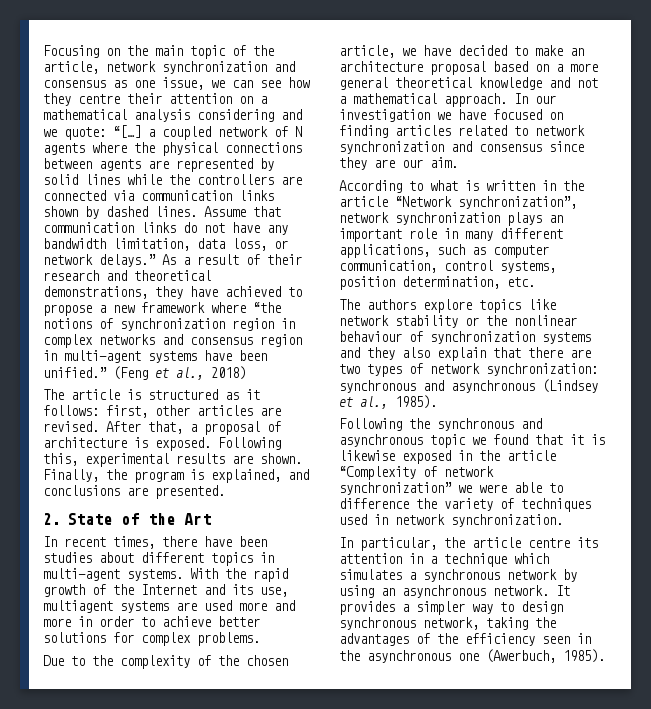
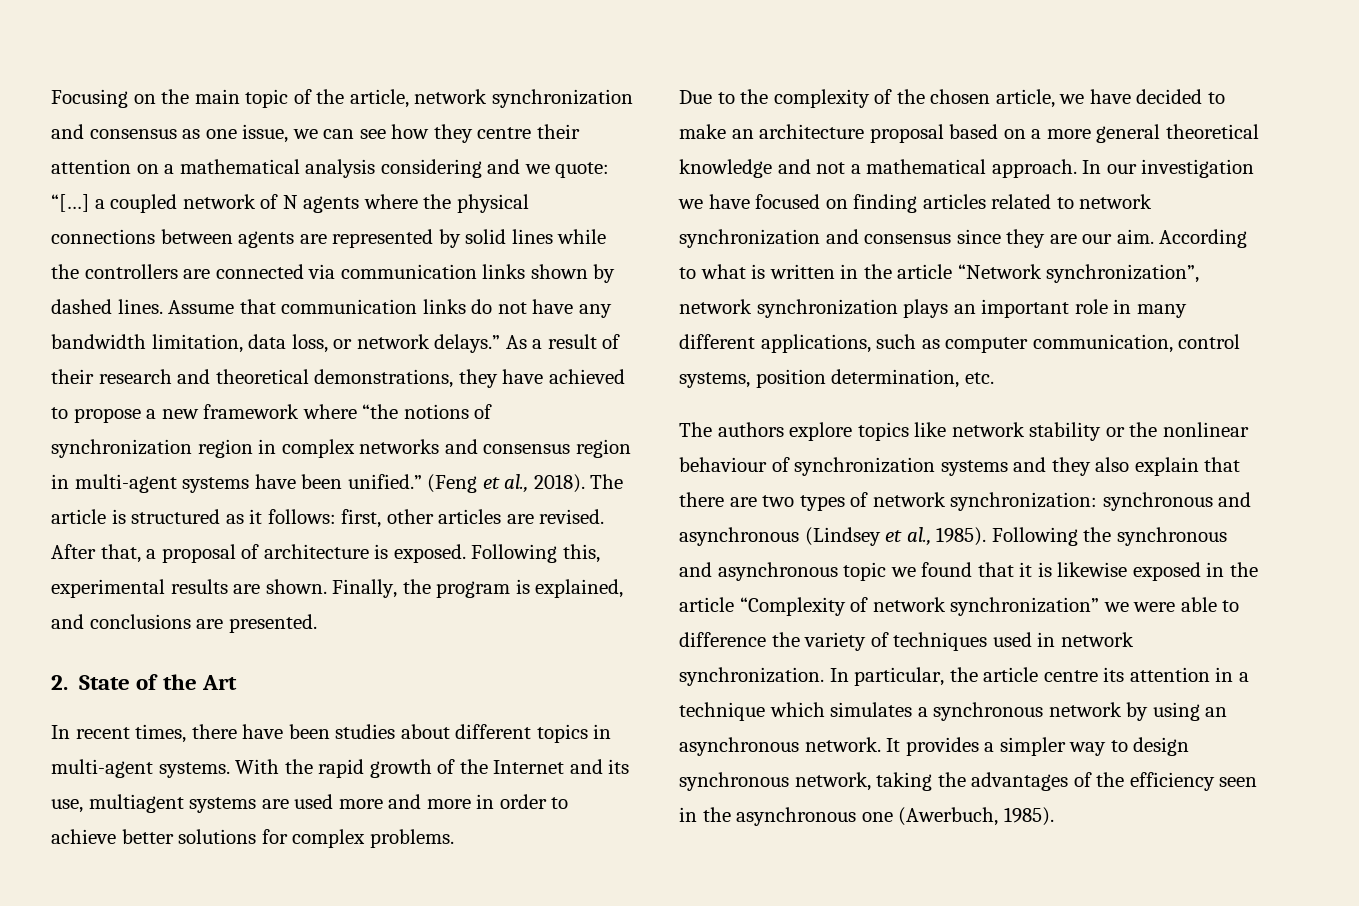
[211,366,246,380] 2018) // -> [533,474,585,493] 2018).
(458, 162) // -> (1154, 236) none
(437, 402) // -> (987, 536) none
(563, 520) // -> (824, 676) none

